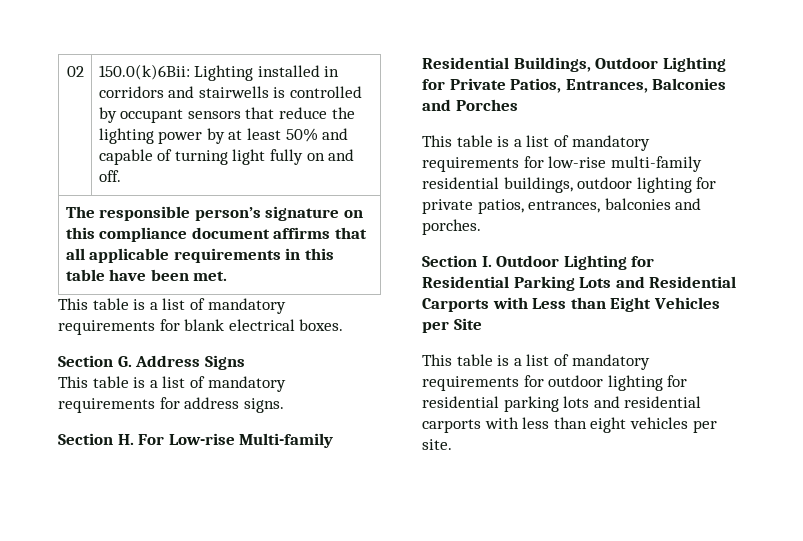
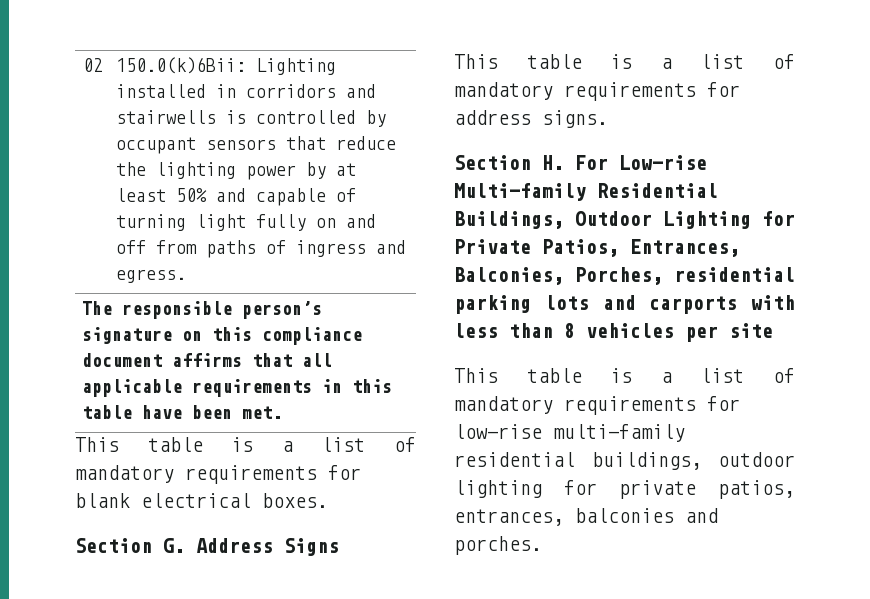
[98,170,121,182] off. -> [115,240,406,258] [115,269,186,283] off from paths of ingress and egress.
[652,78,727,90] [422,99,518,111] Balconies and Porches -> [454,267,795,285] [454,295,795,314] [454,323,773,342] Balconies, Porches, residential parking lots and carports with less than 8 vehicles per site
[422,255,655,270] [422,276,737,291] [422,297,720,312] [422,318,482,333] [422,354,650,370] [422,375,688,391] [422,396,702,412] [422,417,717,433] [422,439,452,450] // Section I. Outdoor Lighting for Residential Parking Lots and Residential Carports with Less than Eight Vehicles per Site // This table is a list of mandatory requirements for outdoor lighting for residential parking lots and residential carports with less than eight vehicles per site. -> (542, 545) none

